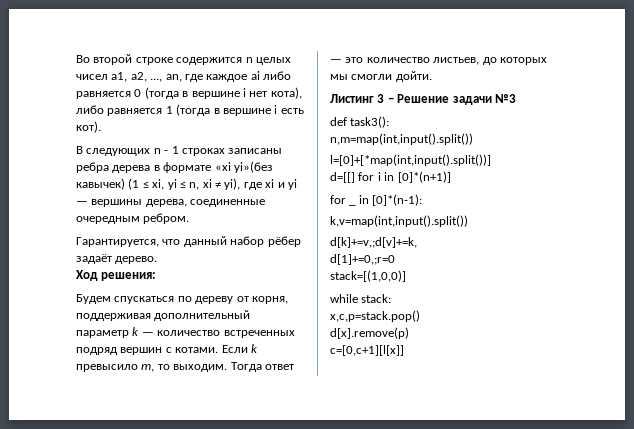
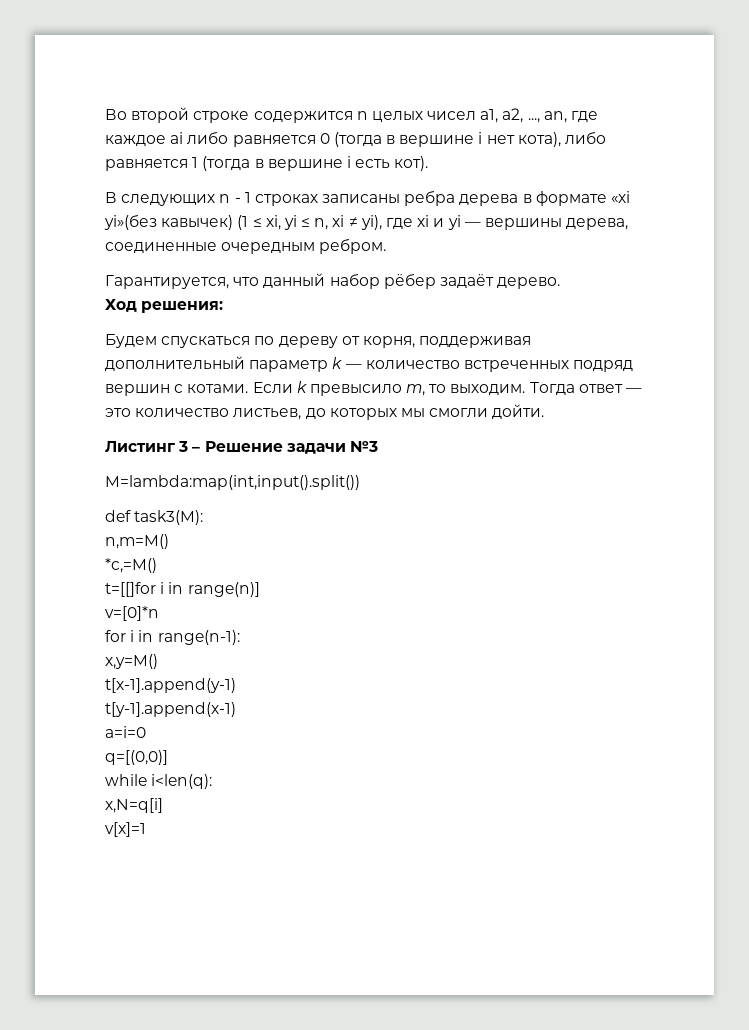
(516, 98) none -> [105,475,360,490] // M=lambda:map(int,input().split())
[350,116,390,128] [330,133,473,145] [330,154,491,166] [330,171,451,183] [330,195,346,204] [349,204,357,206] [358,194,423,206] [330,215,468,227] [330,237,417,248] [330,254,395,265] [330,270,406,282] [330,294,392,303] [330,310,420,322] [330,327,409,339] [330,345,404,356] task3(): // n,m=map(int,input().split()) // l=[0]+[*map(int,input().split())] // d=[[] for i in [0]*(n+1)] // for _ in [0]*(n-1): // k,v=map(int,input().split()) // d[k]+=v,;d[v]+=k, // d[1]+=0,;r=0 // stack=[(1,0,0)] // while stack: // x,c,p=stack.pop() // d[x].remove(p) // c=[0,c+1][l[x]] -> [134,510,204,525] [105,534,169,549] [105,558,157,573] [105,582,260,597] [105,606,159,621] [105,630,240,645] [105,654,158,669] [105,678,236,693] [105,702,236,717] [105,726,146,738] [105,750,168,765] [105,774,213,789] [105,798,163,813] [105,822,146,837] task3(M): // n,m=M() // *c,=M() // t=[[]for i in range(n)] // v=[0]*n // for i in range(n-1): // x,y=M() // t[x-1].append(y-1) // t[y-1].append(x-1) // a=i=0 // q=[(0,0)] // while i<len(q): // x,N=q[i] // v[x]=1

